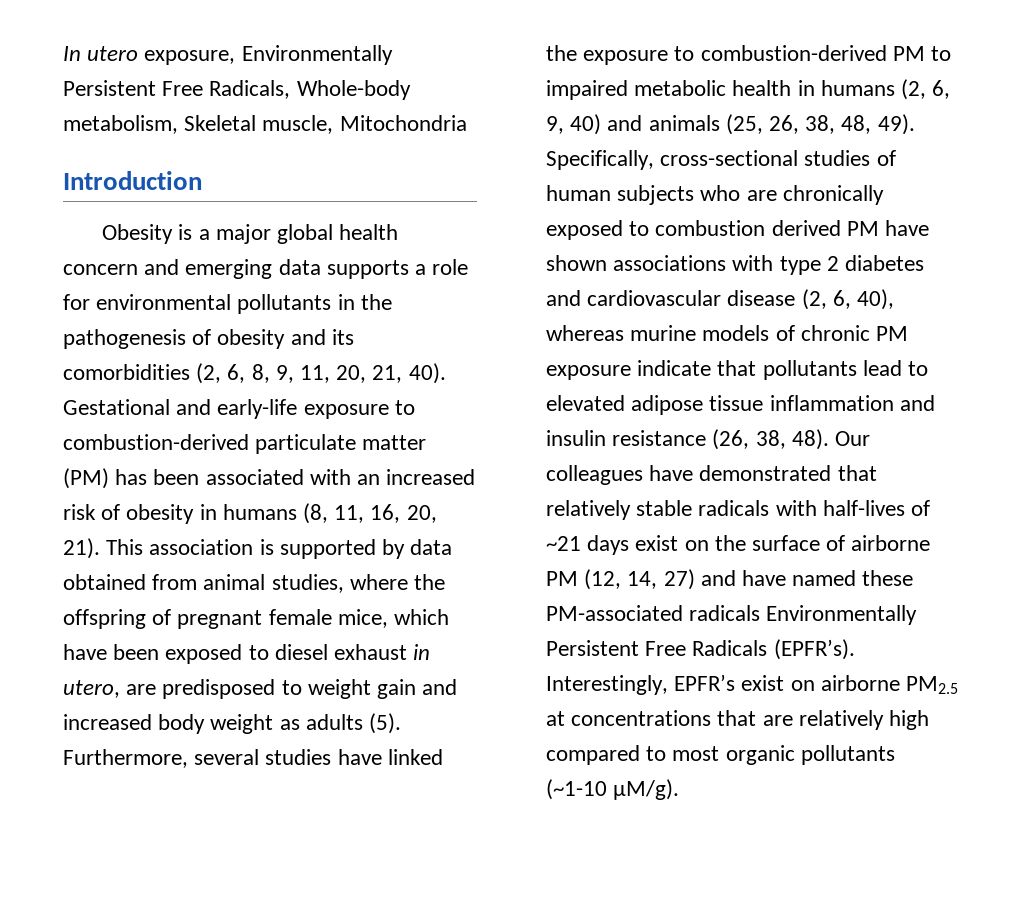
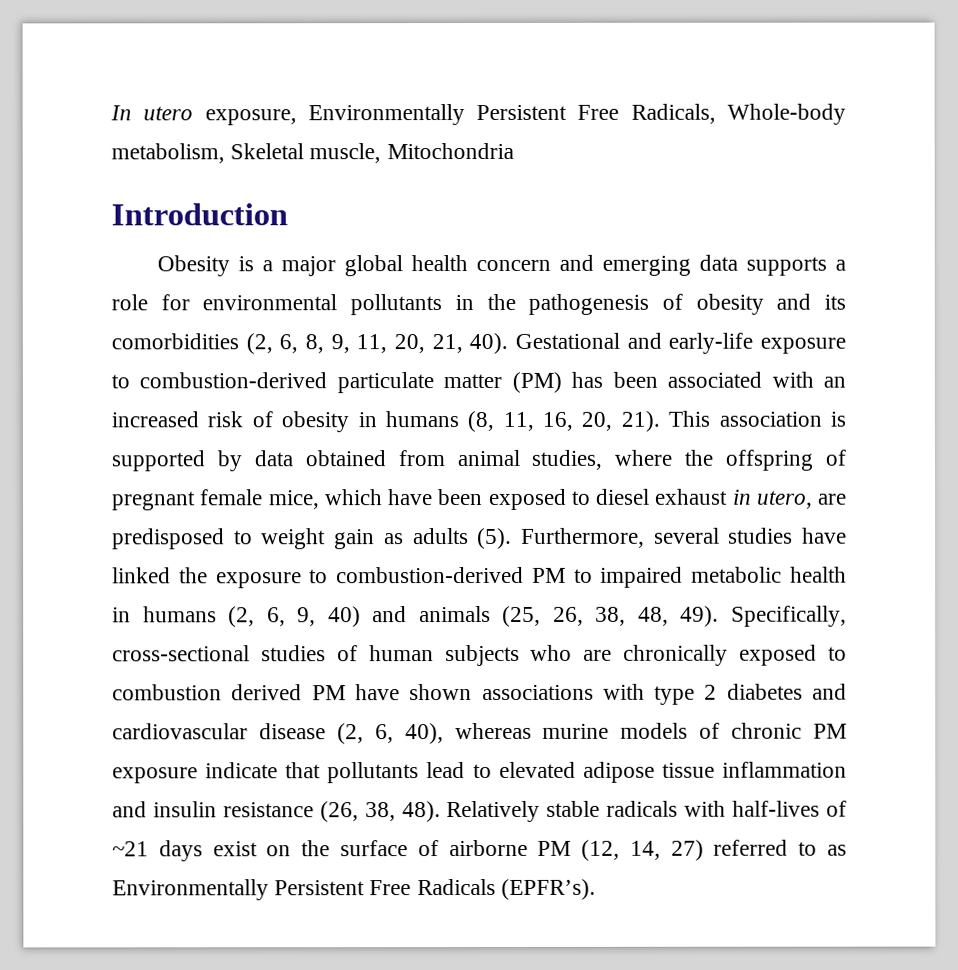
[422,679,458,695] [63,714,274,734] and increased body weight -> (376, 539) none
[835,431,871,446] [546,465,877,485] [546,500,631,520] Our colleagues have demonstrated that relatively -> [446,800,541,823] Relatively
[700,570,914,586] [546,605,761,621] and have named these PM-associated radicals -> [713,839,848,856] referred to as
[546,674,959,695] [546,710,930,730] [546,745,895,765] [546,779,680,800] Interestingly, EPFR’s exist on airborne PM2.5 at concentrations that are relatively high compared to most organic pollutants (~1-10 μM/g). -> (596, 889) none

